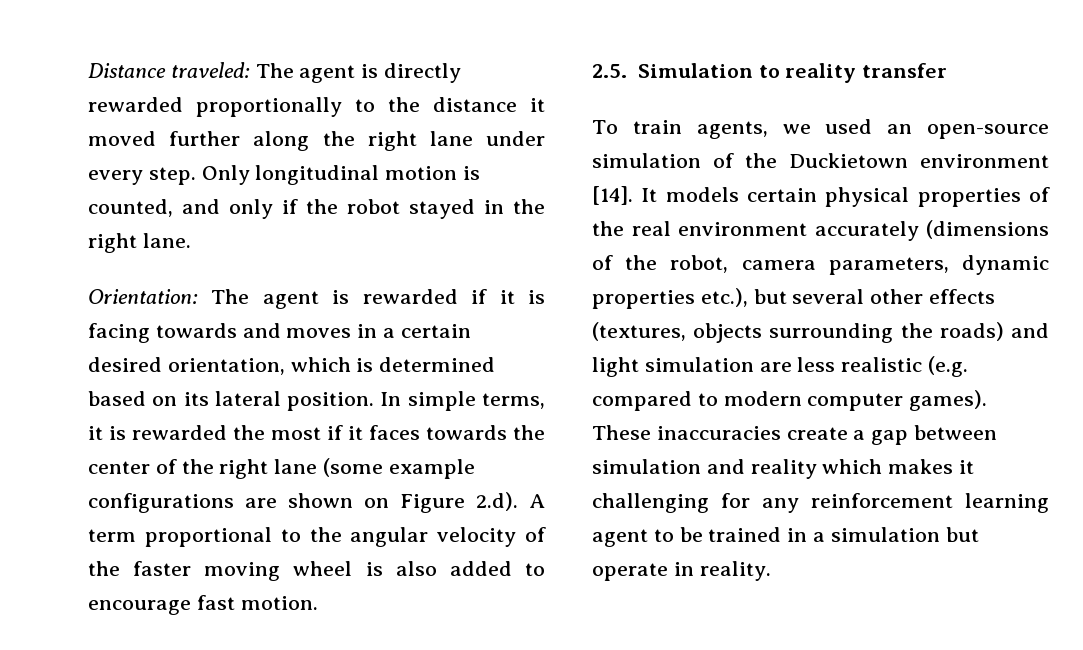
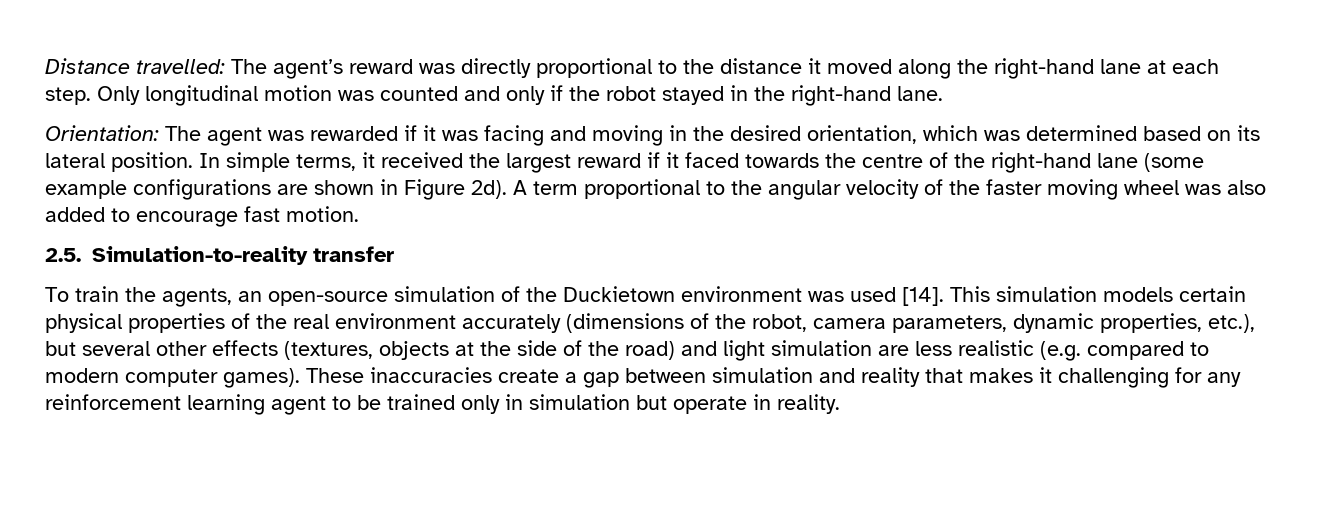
[170,62,462,83] [88,97,342,117] traveled: The agent is directly rewarded proportionally -> [136,58,652,79] travelled: The agent’s reward was directly proportional
[169,131,241,146] further -> (892, 66) none
[367,131,545,151] [88,170,143,185] right lane under every -> [994,58,1219,79] right-hand lane at each
[463,166,481,180] [88,199,173,217] is counted, -> [338,86,458,101] was counted
[88,233,137,253] right -> [791,85,891,106] right-hand
[332,290,350,304] is -> [268,130,304,141] was
[528,290,546,304] [88,323,471,343] is facing towards and moves in a certain -> [442,125,724,146] was facing and moving in the
[356,358,374,372] is -> [984,130,1020,141] was
[109,425,420,440] is rewarded the most if it faces -> [381,152,739,173] received the largest reward if it faced
[88,459,269,479] center of the right -> [862,152,1091,173] centre of the right-hand
[364,492,518,513] on Figure 2.d). -> [380,179,507,200] in Figure 2d).
[365,562,383,576] is -> [1185,184,1221,195] was
[637,63,857,83] Simulation to reality -> [92,246,308,265] Simulation-to-reality
[696,119,873,139] agents, we used -> [125,287,232,307] the agents,
[592,186,658,205] [14]. It -> [808,286,1097,306] was used [14]. This simulation
[592,290,695,309] properties -> [1100,313,1202,333] properties,
[769,322,1004,343] surrounding the roads) -> [455,340,675,360] at the side of the road)
[822,459,883,474] which -> [925,368,963,383] that
[787,528,826,542] in a -> [461,394,523,414] only in

